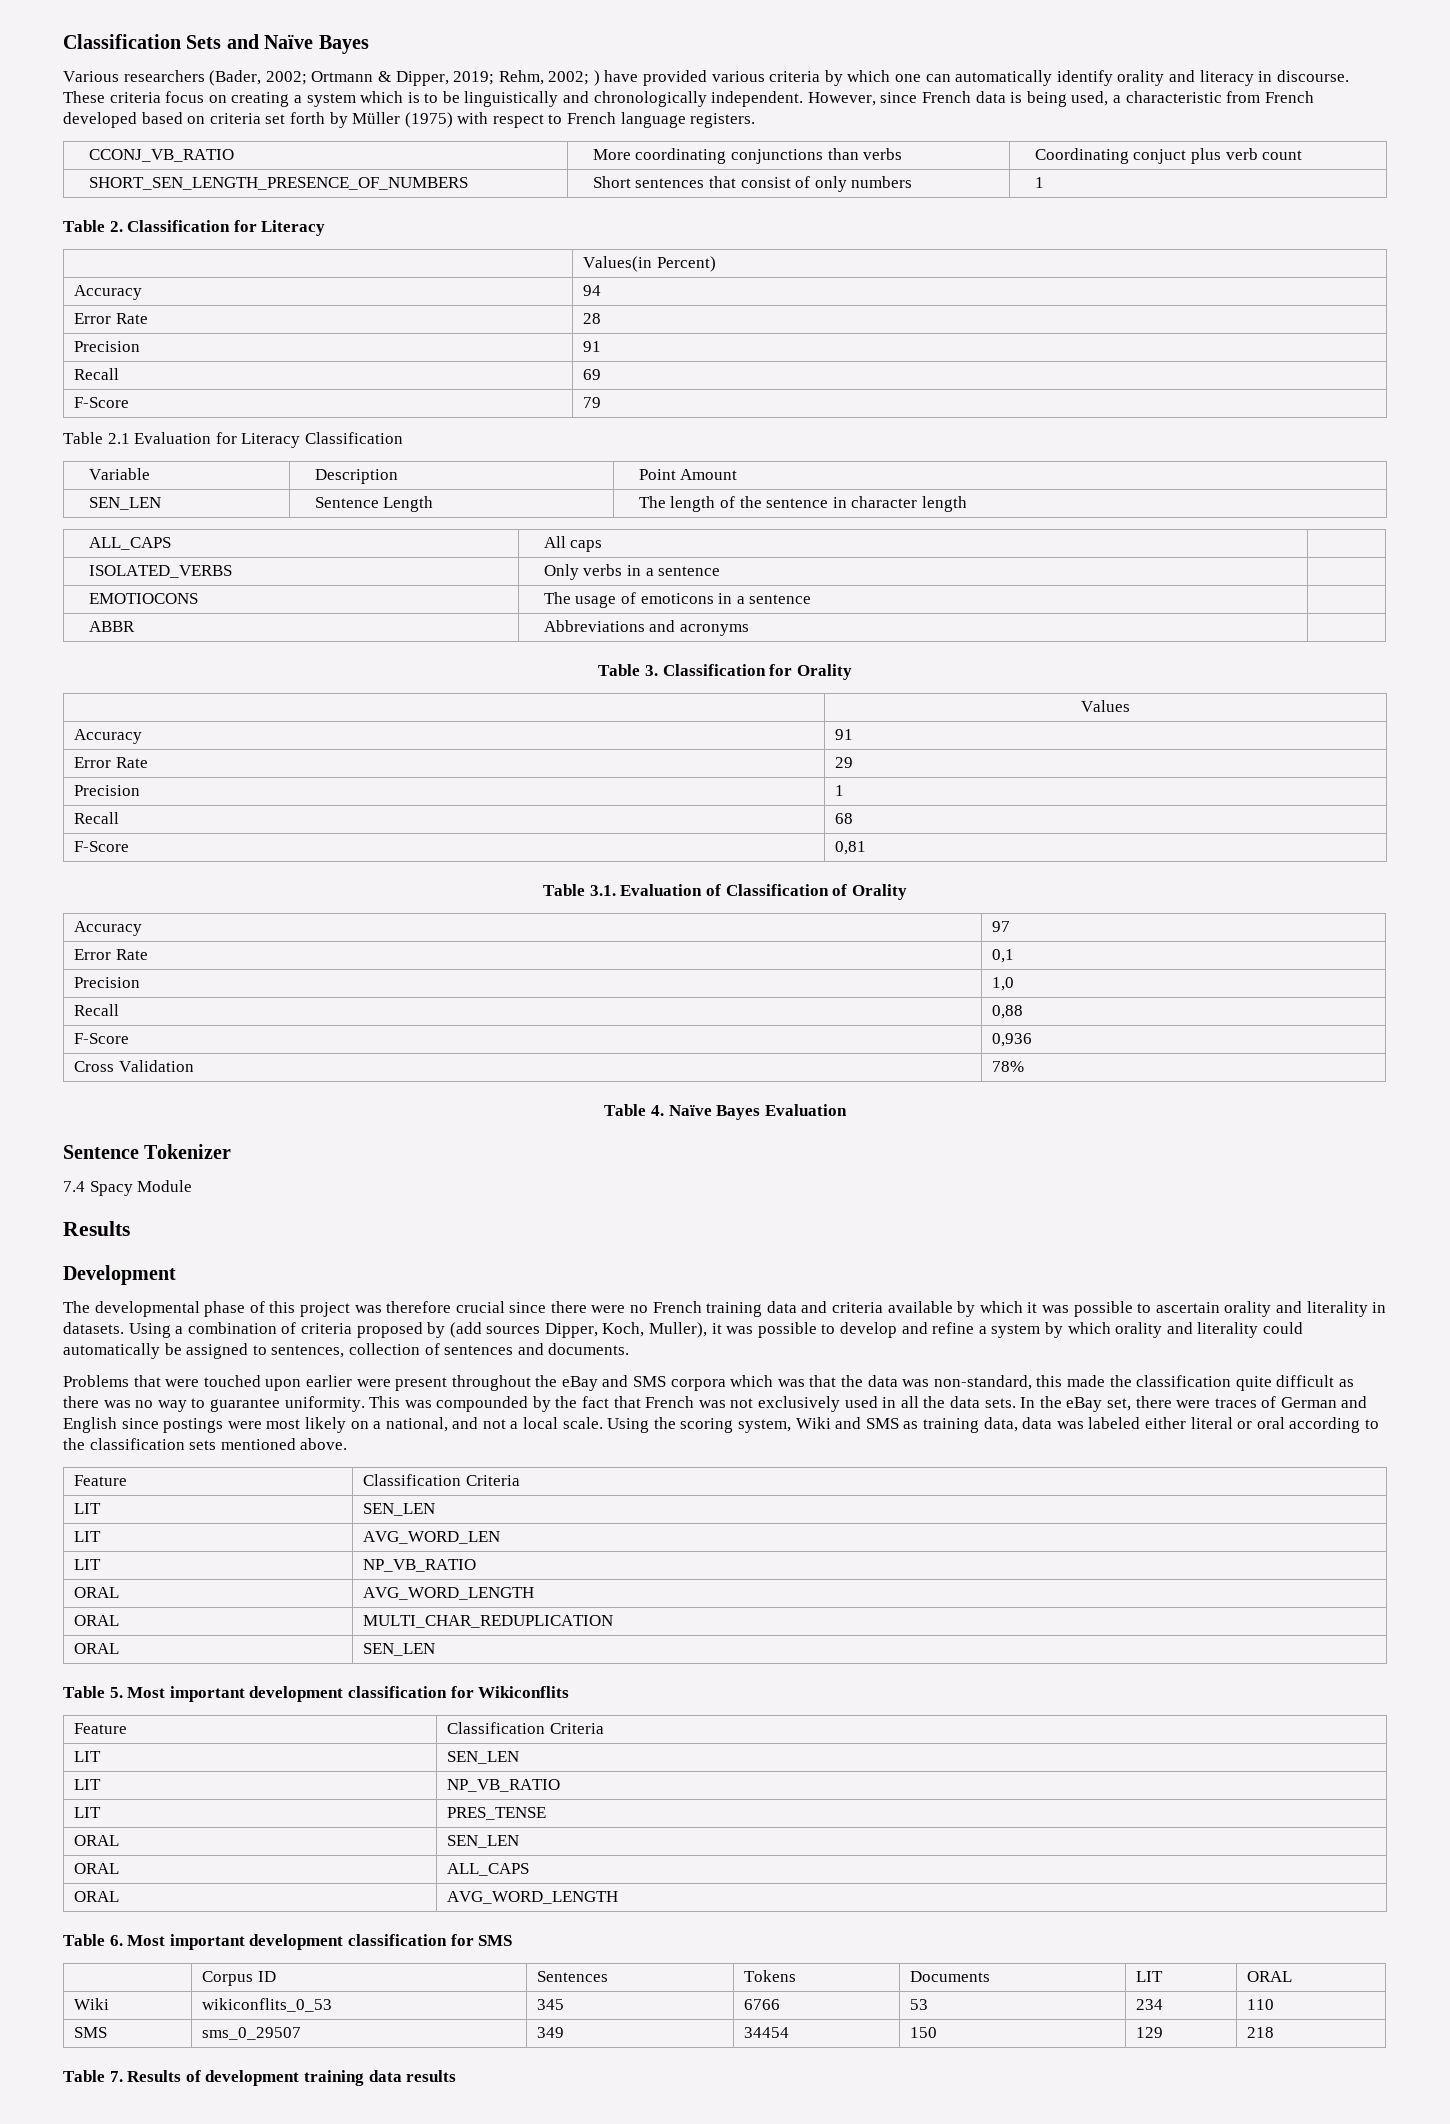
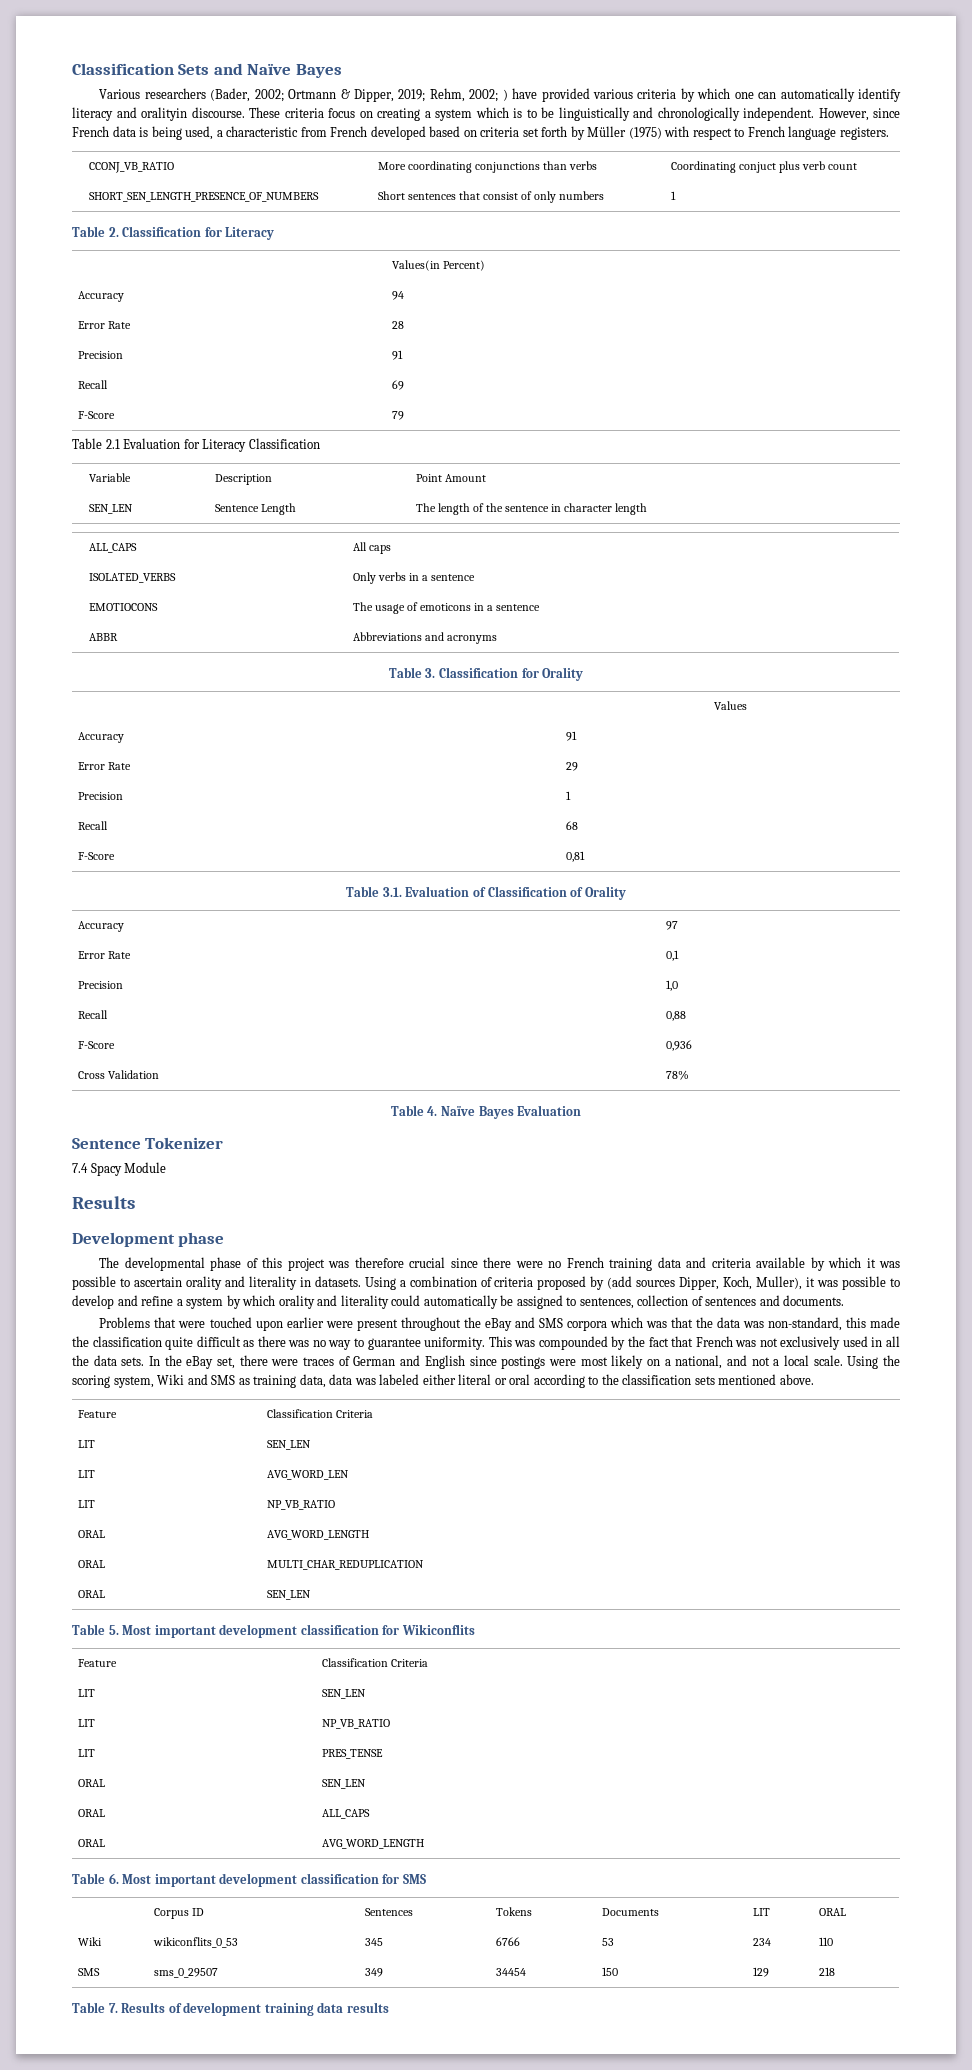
[1117,70,1273,86] orality and literacy in -> [72,107,187,121] literacy and oralityin
(176, 1275) none -> [178,1232,225,1247] phase

